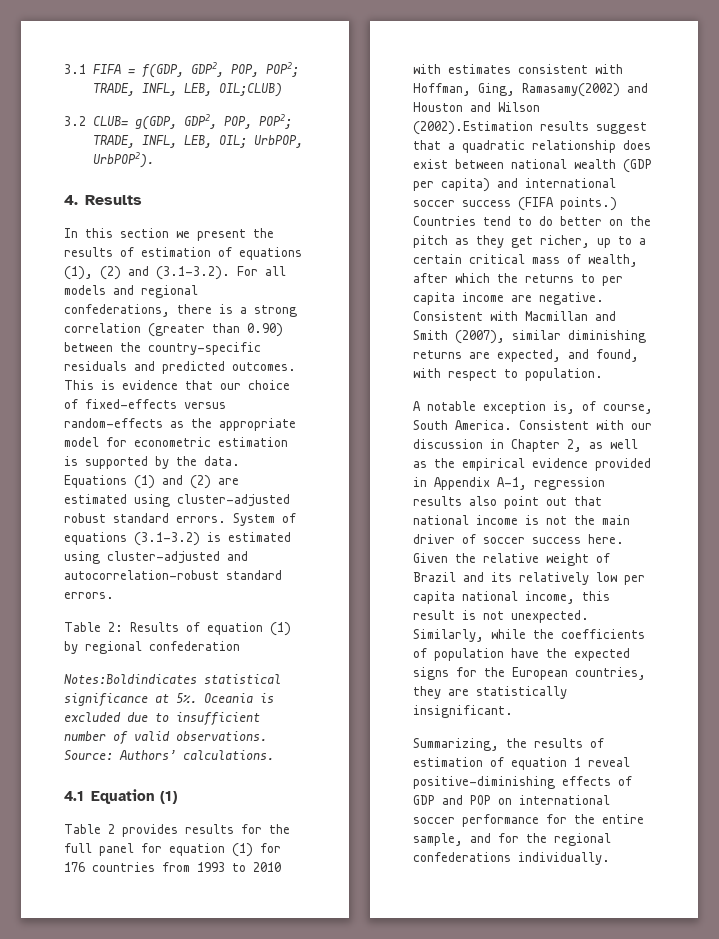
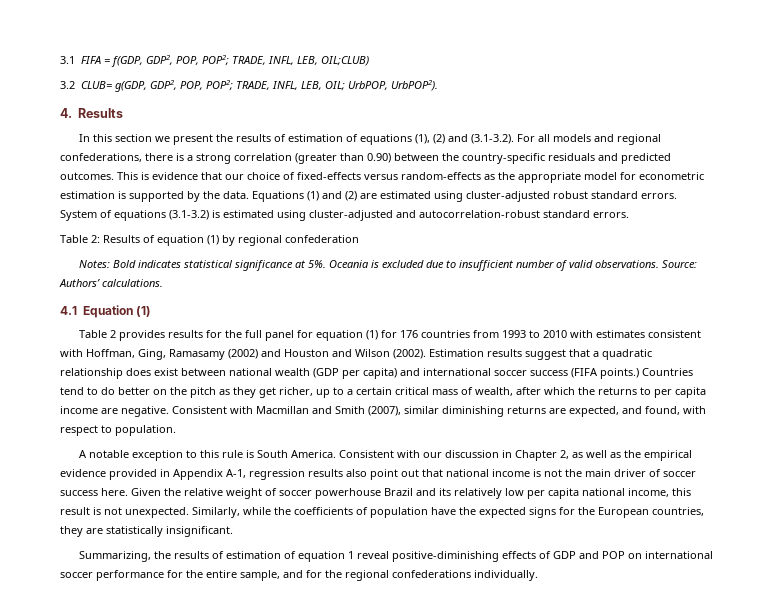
[64,674,197,684] Notes:Boldindicates -> [79,260,182,268] Notes: Bold indicates
[522,83,620,97] Ramasamy(2002) -> [169,349,258,360] Ramasamy (2002)
[413,121,533,135] (2002).Estimation -> [393,349,484,359] (2002). Estimation
[553,401,653,414] is, of course, -> [186,450,255,458] to this rule is
(610, 558) none -> [279,488,381,499] soccer powerhouse

